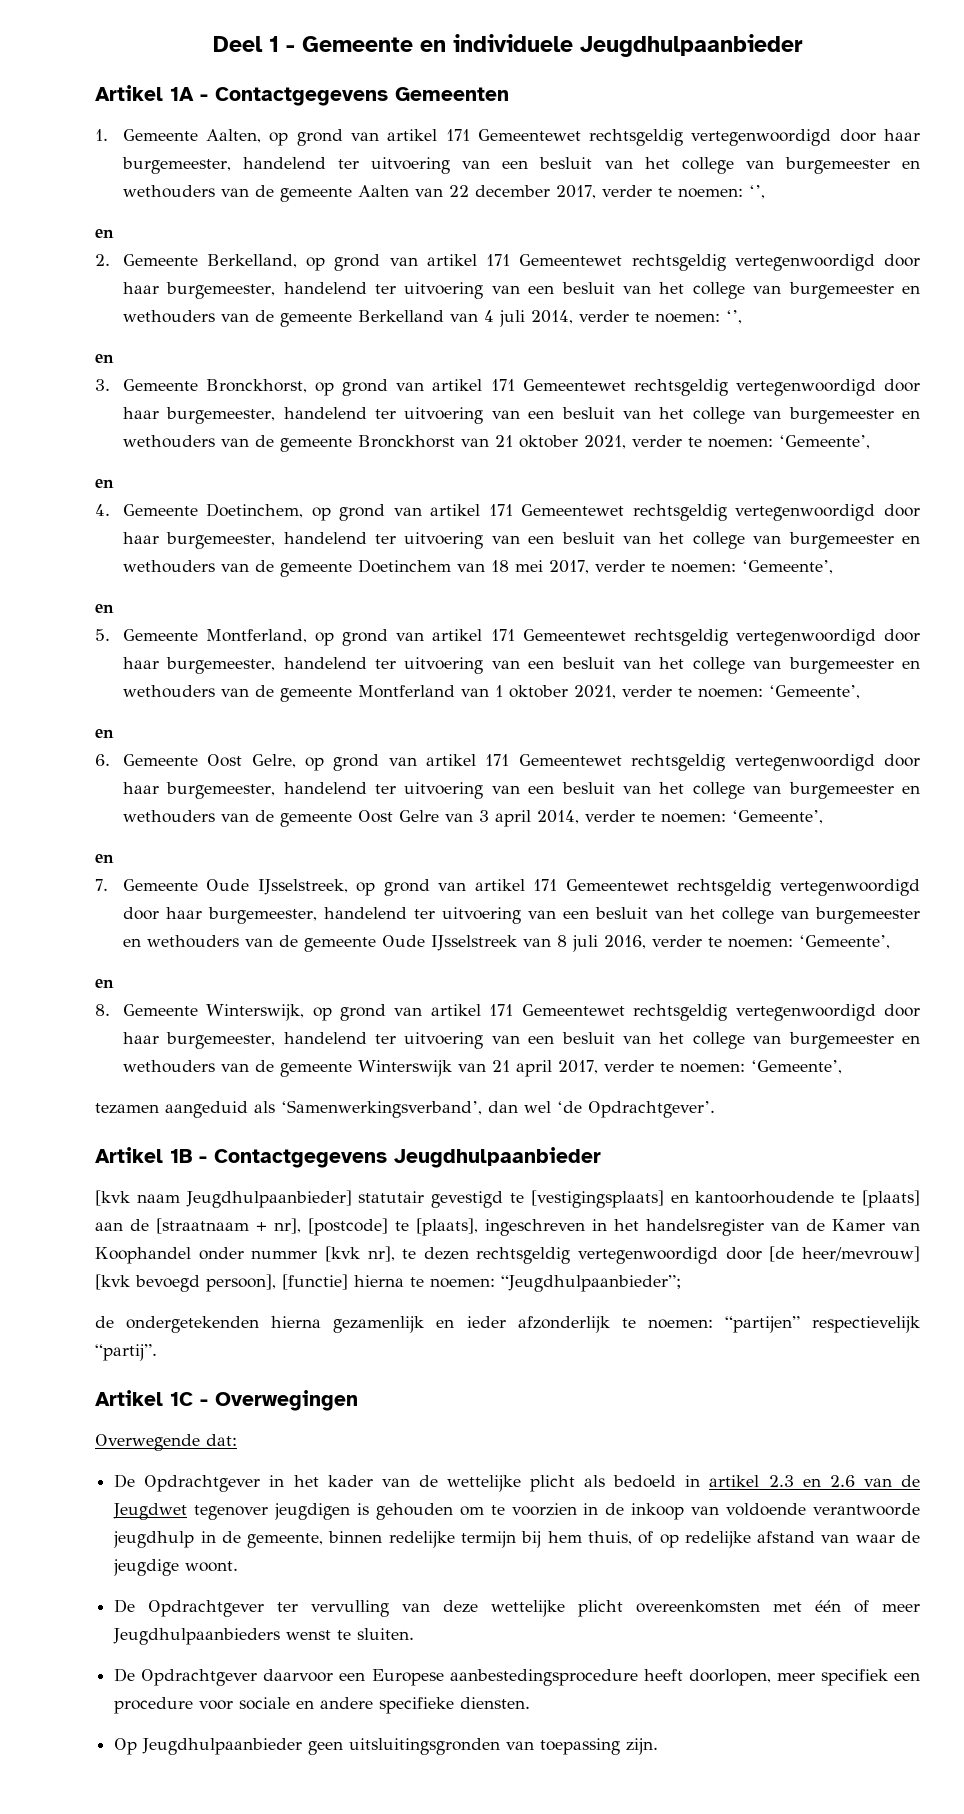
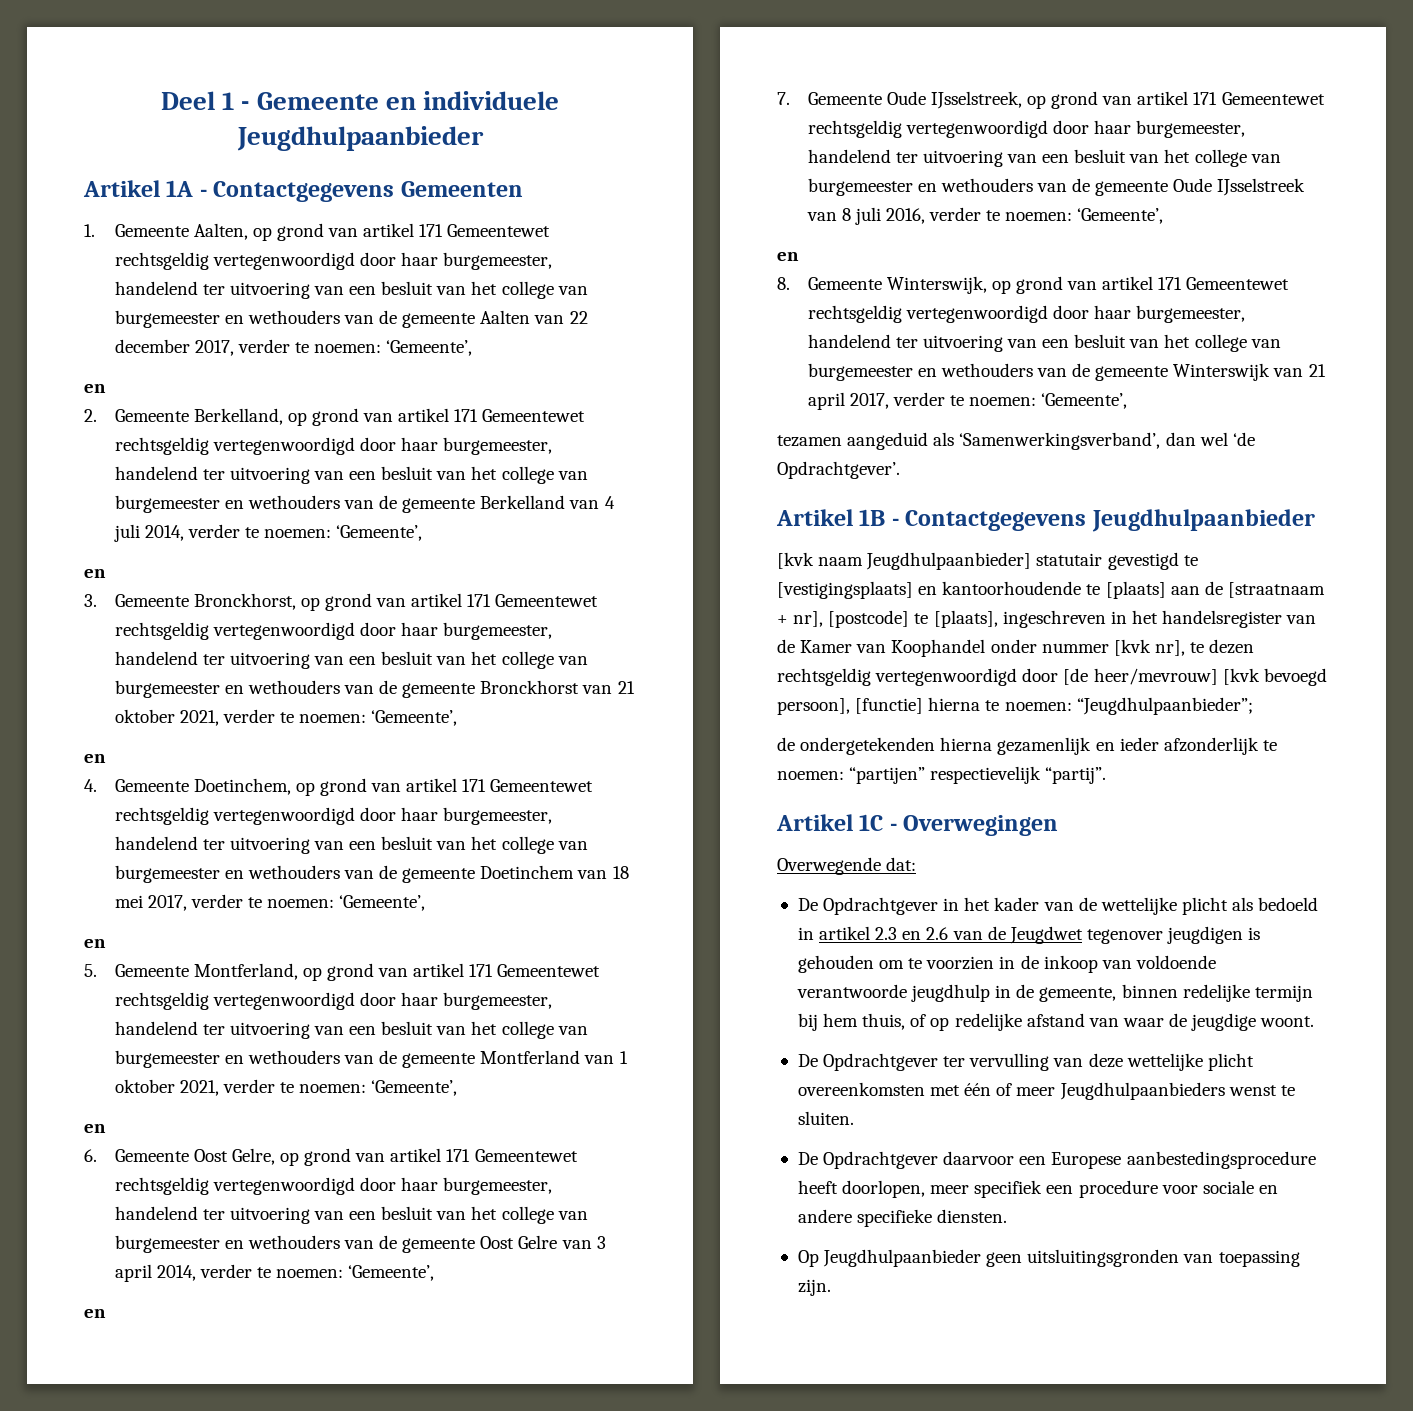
[748,185,765,199] ‘’, -> [386,340,473,356] ‘Gemeente’,
[725,310,742,324] ‘’, -> [336,525,423,541] ‘Gemeente’,

